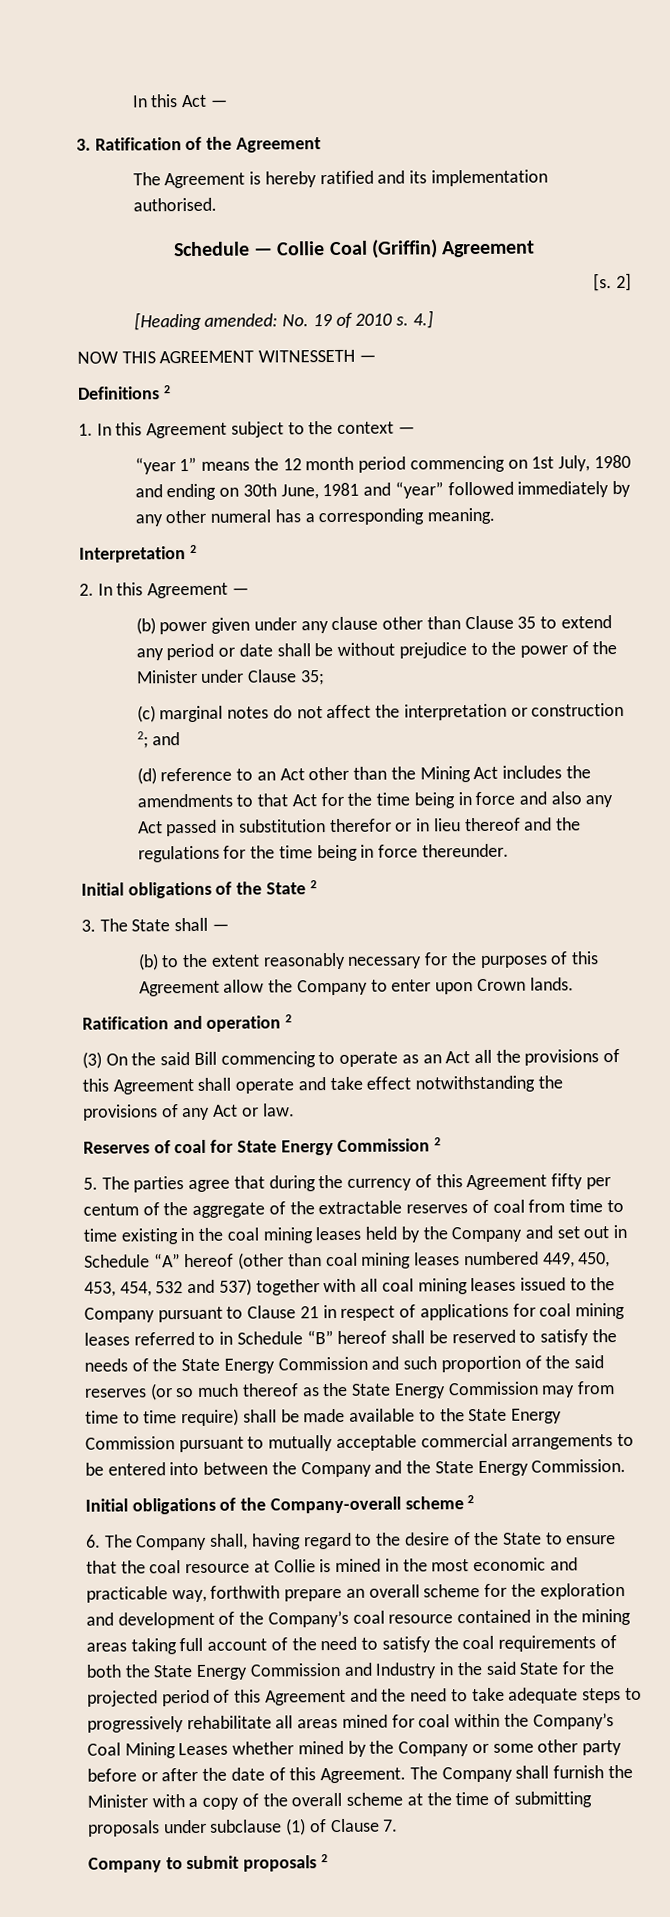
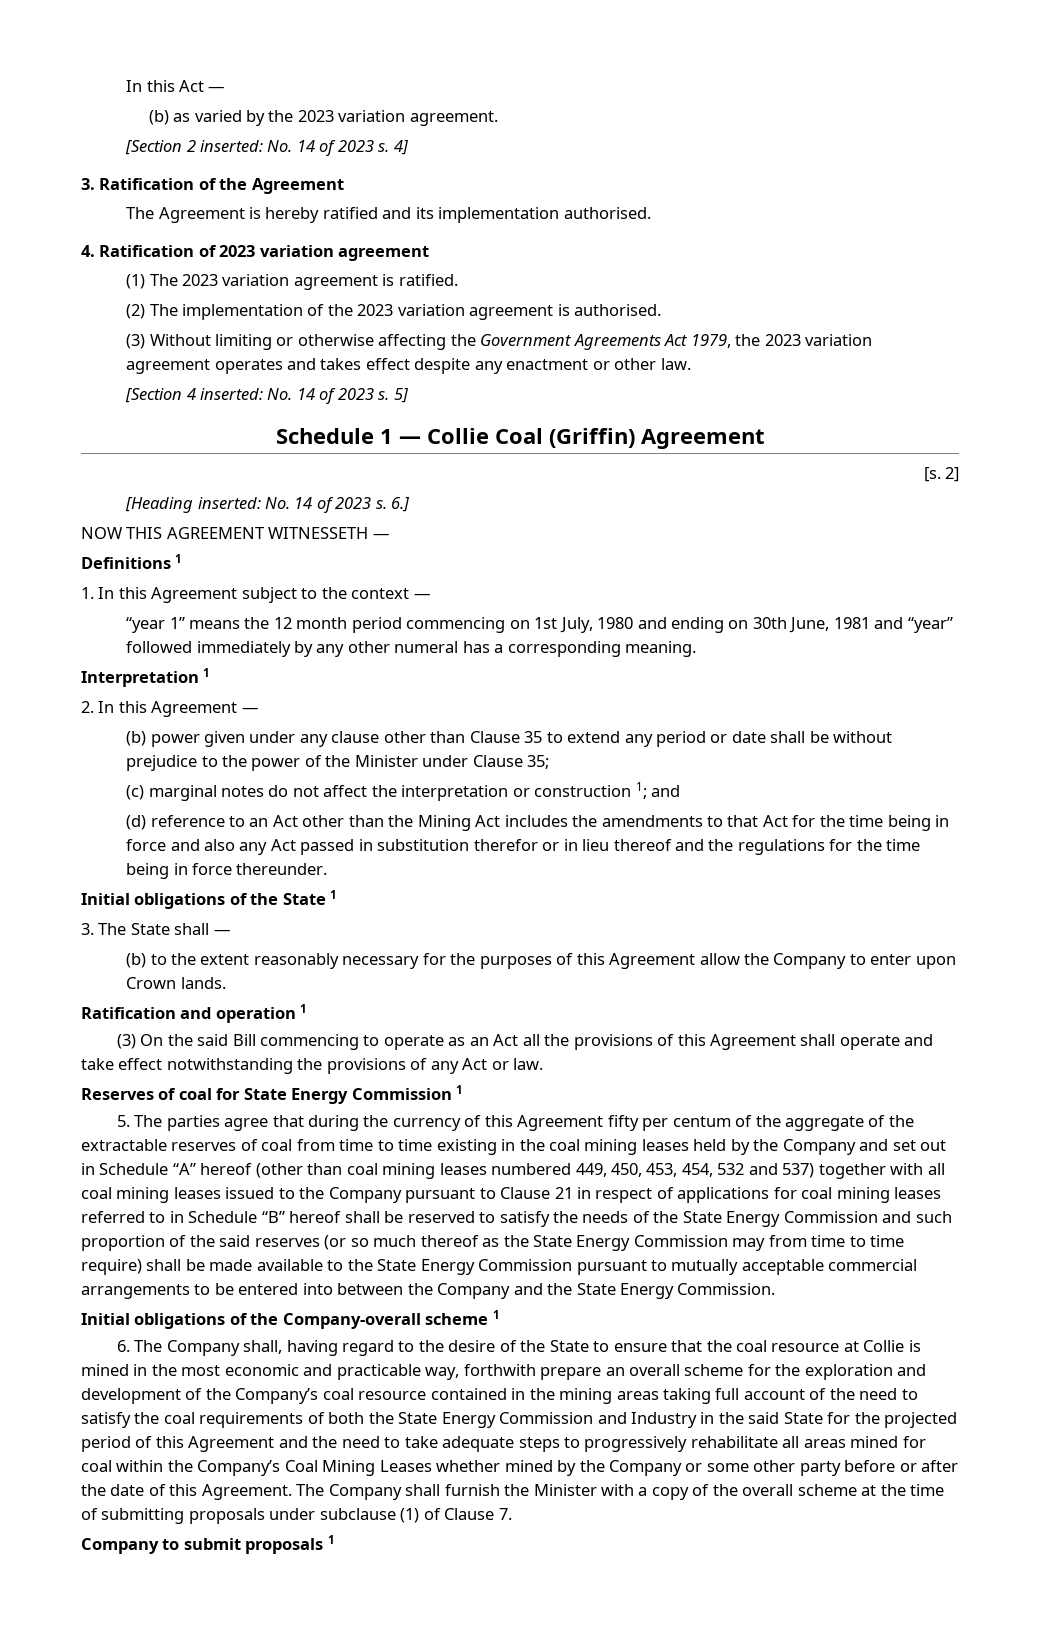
(228, 103) none -> [148,110,498,126] [125,140,409,156] // (b) as varied by the 2023 variation agreement. // [Section 2 inserted: No. 14 of 2023 s. 4]
[172,241,250,257] // Schedule -> [81,245,430,261] [126,274,458,290] [126,304,662,320] [126,334,872,350] [126,358,691,374] [125,388,409,404] [275,428,393,444] // 4. Ratification of 2023 variation agreement // (1) The 2023 variation agreement is ratified. // (2) The implementation of the 2023 variation agreement is authorised. // (3) Without limiting or otherwise affecting the Government Agreements Act 1979, the 2023 variation agreement operates and takes effect despite any enactment or other law. // [Section 4 inserted: No. 14 of 2023 s. 5] // Schedule 1
[204,310,434,329] amended: No. 19 of 2010 s. 4.] -> [197,497,411,513] inserted: No. 14 of 2023 s. 6.]
[162,385,171,394] 2 -> [175,554,183,563] 1
[189,544,197,554] 2 -> [203,668,211,677] 1
[136,731,149,749] 2; -> [635,782,647,799] 1;
[309,880,317,889] 2 -> [330,890,338,899] 1
[285,1014,293,1023] 2 -> [300,1004,308,1013] 1
[434,1137,442,1146] 2 -> [456,1085,464,1094] 1
[467,1495,475,1504] 2 -> [492,1310,500,1319] 1
[320,1854,328,1863] 2 -> [327,1535,335,1544] 1

